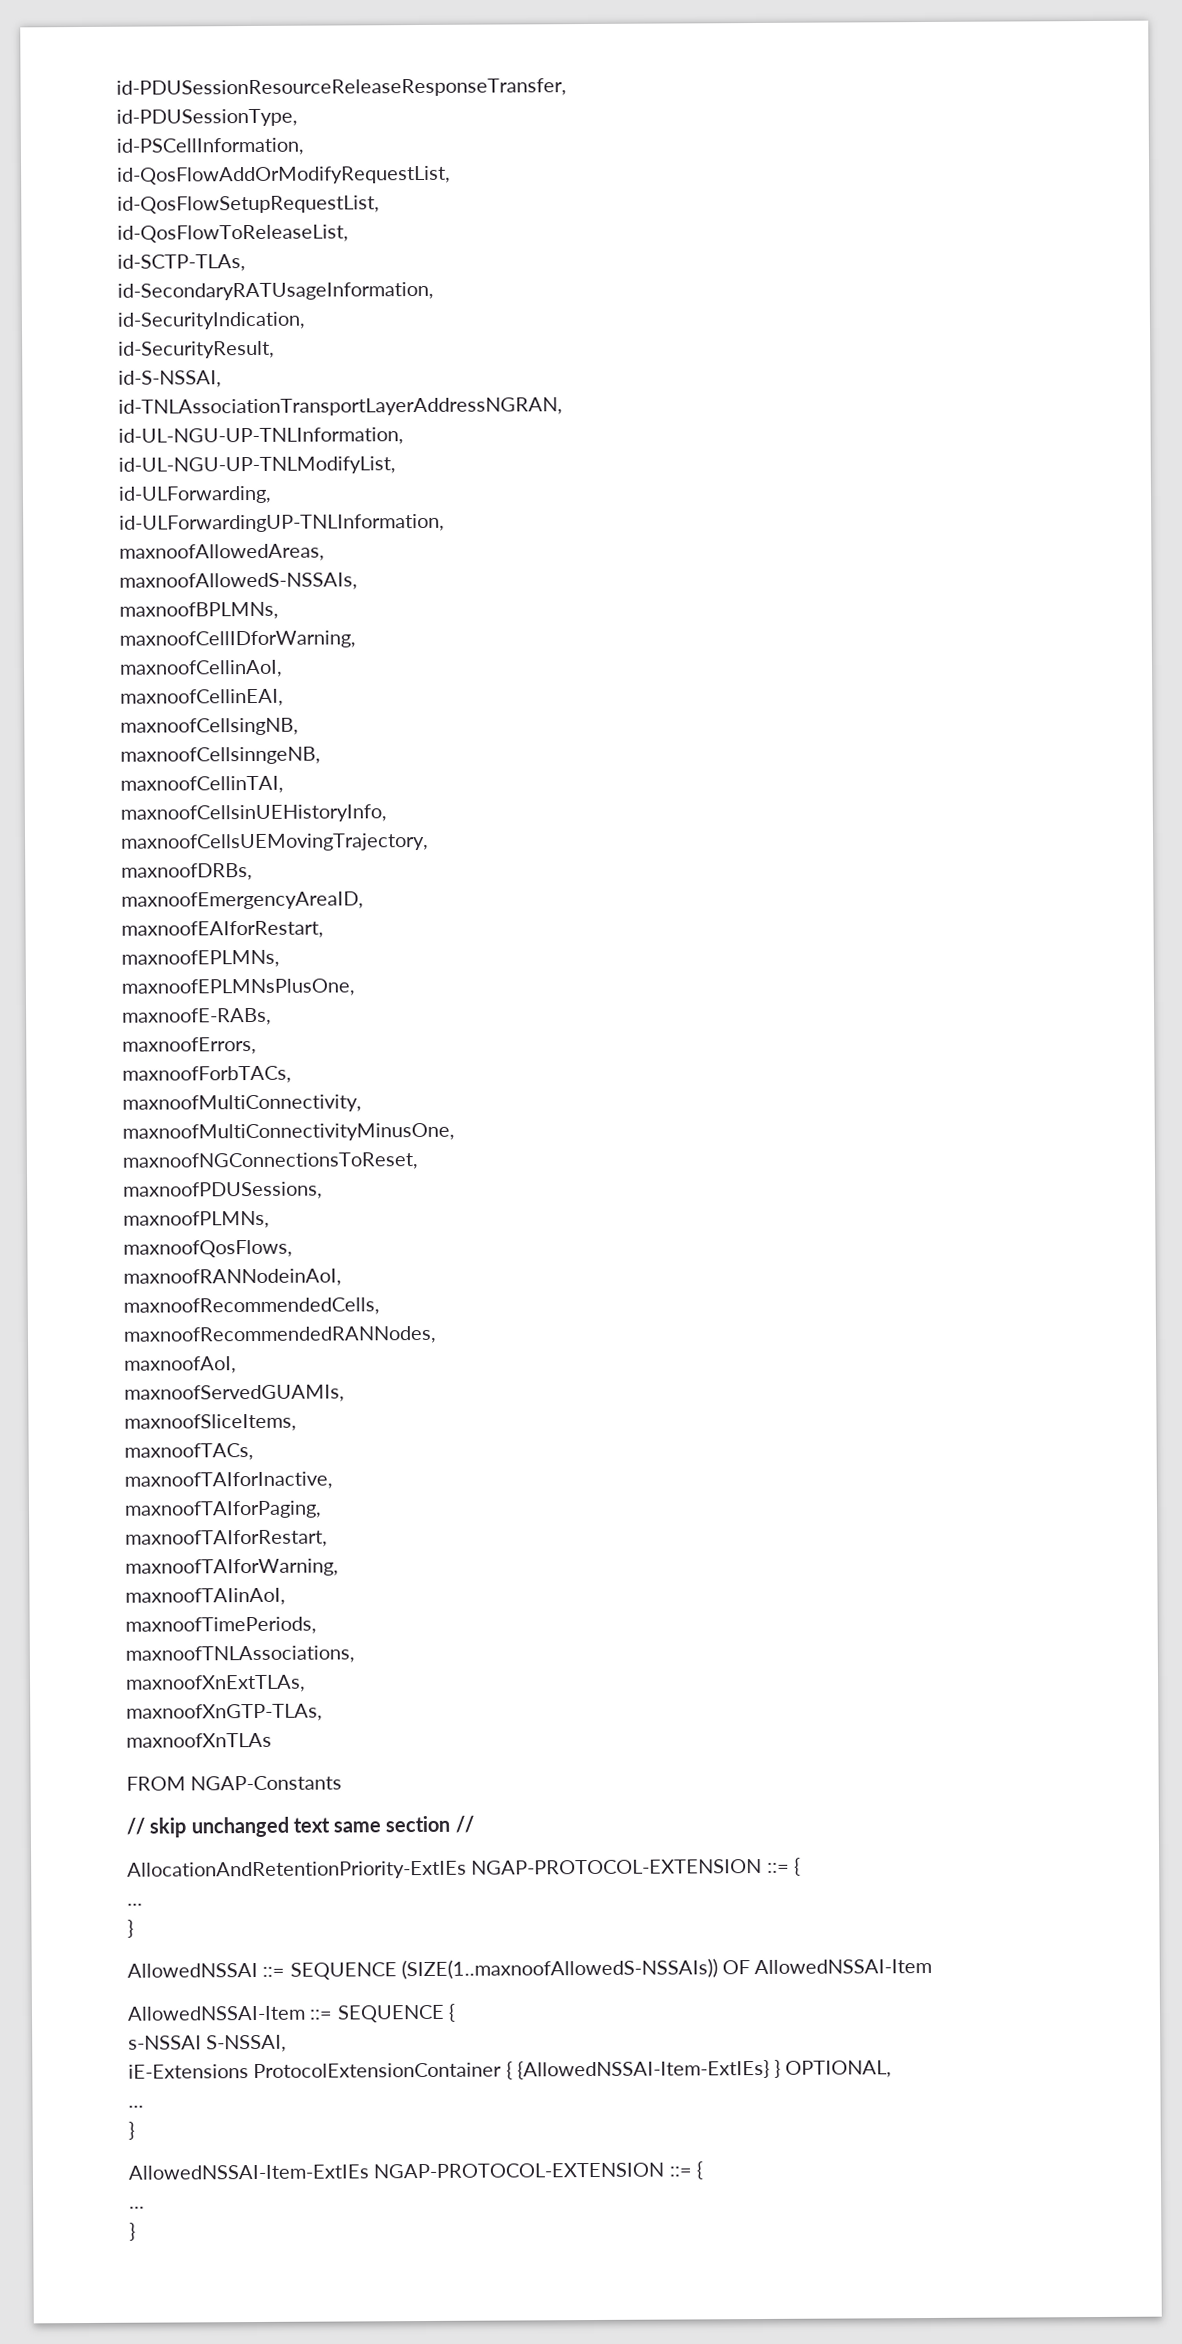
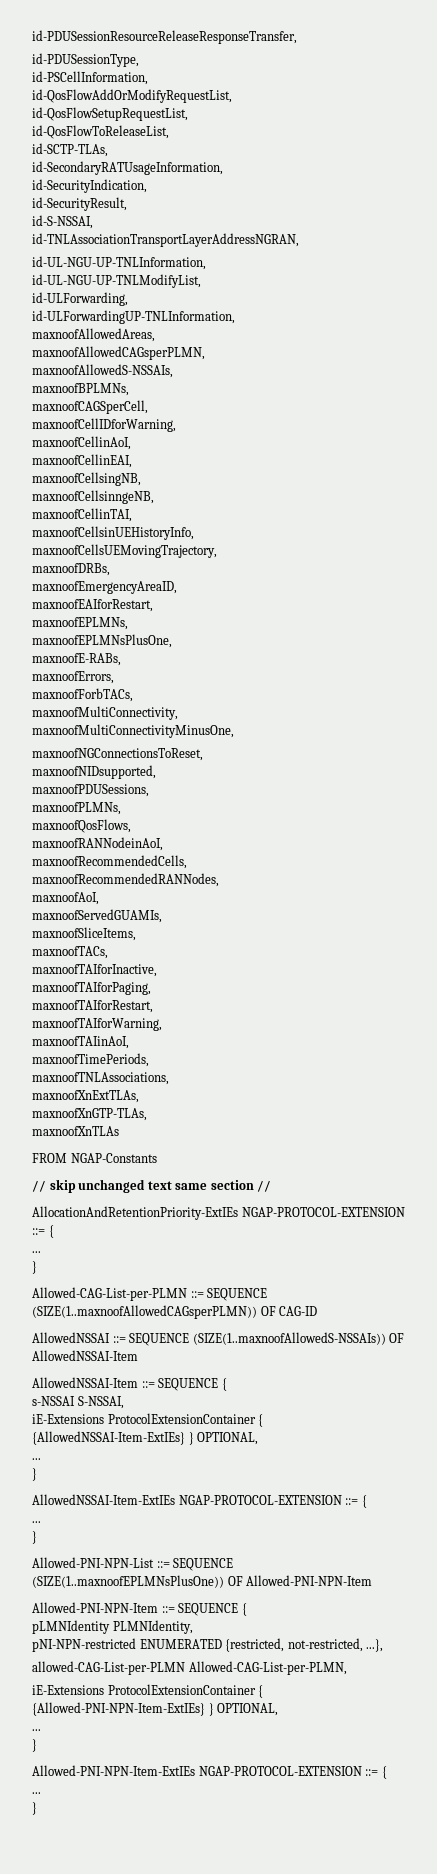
(325, 552) none -> [32,346,205,360] // maxnoofAllowedCAGsperPLMN,
(279, 610) none -> [32,400,148,414] // maxnoofCAGSperCell,
(418, 1161) none -> [32,765,156,779] // maxnoofNIDsupported,
(134, 1928) none -> [32,1287,268,1301] [32,1305,318,1319] // Allowed-CAG-List-per-PLMN ::= SEQUENCE (SIZE(1..maxnoofAllowedCAGsperPLMN)) OF CAG-ID
(136, 2231) none -> [32,1557,234,1571] [32,1575,373,1588] [32,1602,247,1616] [32,1620,193,1634] [32,1638,384,1652] [32,1661,347,1675] [32,1684,264,1698] [32,1702,279,1716] [32,1729,41,1731] [32,1739,37,1752] [32,1765,387,1779] [32,1792,41,1794] [32,1802,37,1815] // Allowed-PNI-NPN-List ::= SEQUENCE (SIZE(1..maxnoofEPLMNsPlusOne)) OF Allowed-PNI-NPN-Item // Allowed-PNI-NPN-Item ::= SEQUENCE { // pLMNIdentity PLMNIdentity, // pNI-NPN-restricted ENUMERATED {restricted, not-restricted, ...}, // allowed-CAG-List-per-PLMN Allowed-CAG-List-per-PLMN, // iE-Extensions ProtocolExtensionContainer { {Allowed-PNI-NPN-Item-ExtIEs} } OPTIONAL, // ... // } // Allowed-PNI-NPN-Item-ExtIEs NGAP-PROTOCOL-EXTENSION ::= { // ... // }

